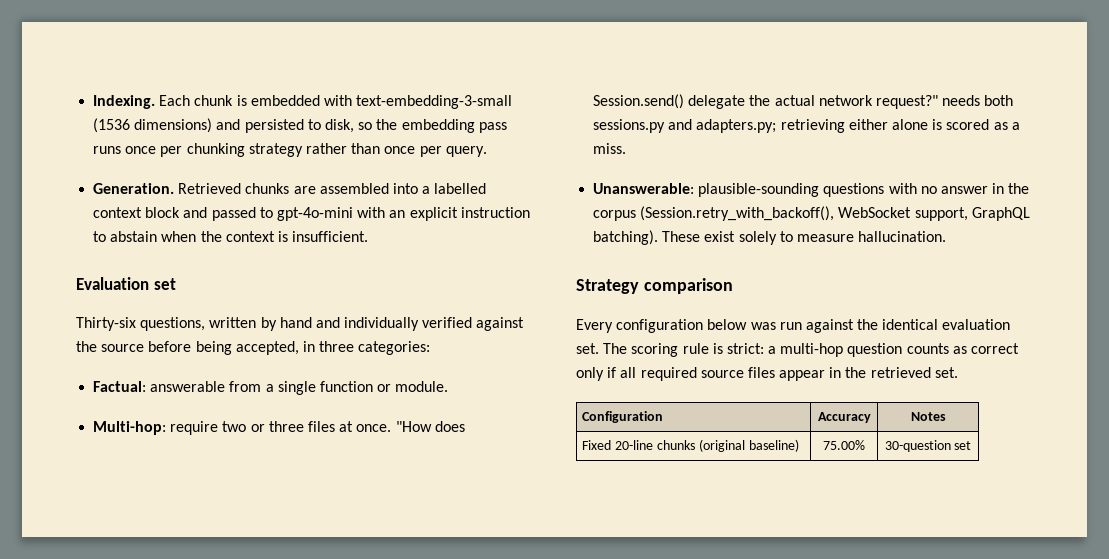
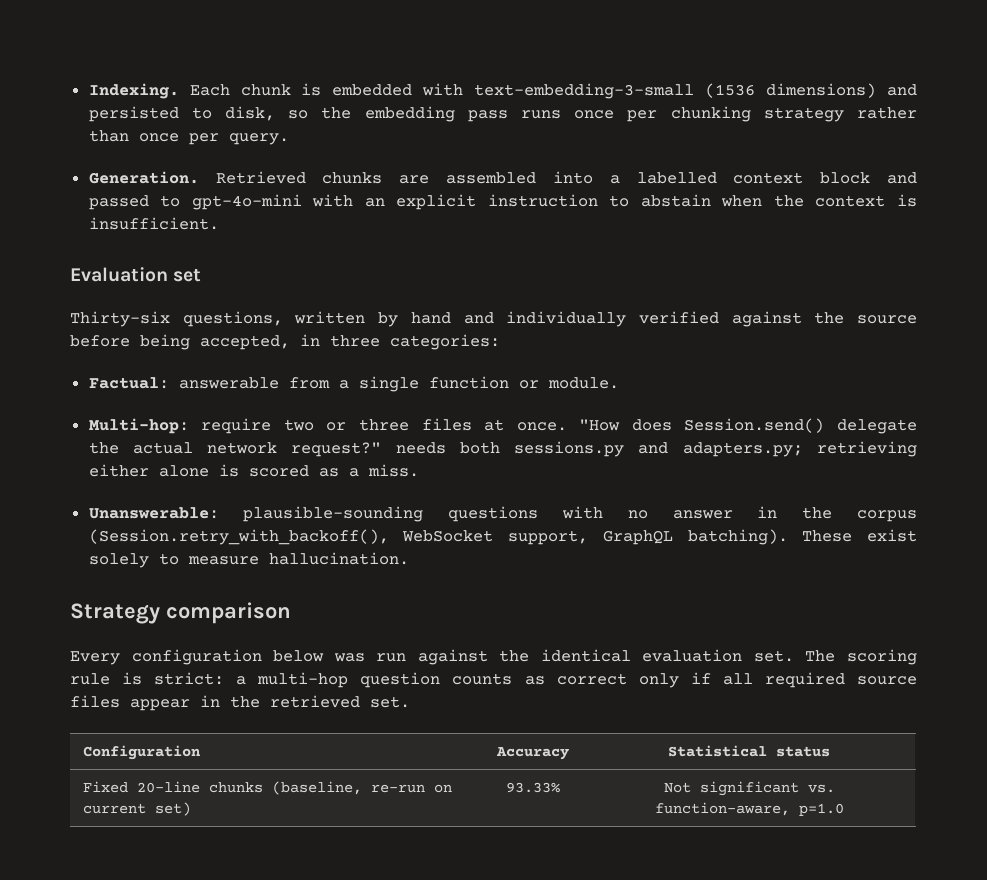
[910,412,946,421] Notes -> [668,745,830,757] Statistical status
[698,439,799,452] [823,440,865,450] [884,440,972,452] (original baseline) | 75.00% | 30-question set -> [271,781,452,795] [82,802,191,816] [506,782,560,793] [663,781,835,796] [654,802,844,816] (baseline, re-run on current set) | 93.33% | Not significant vs. function-aware, p=1.0

